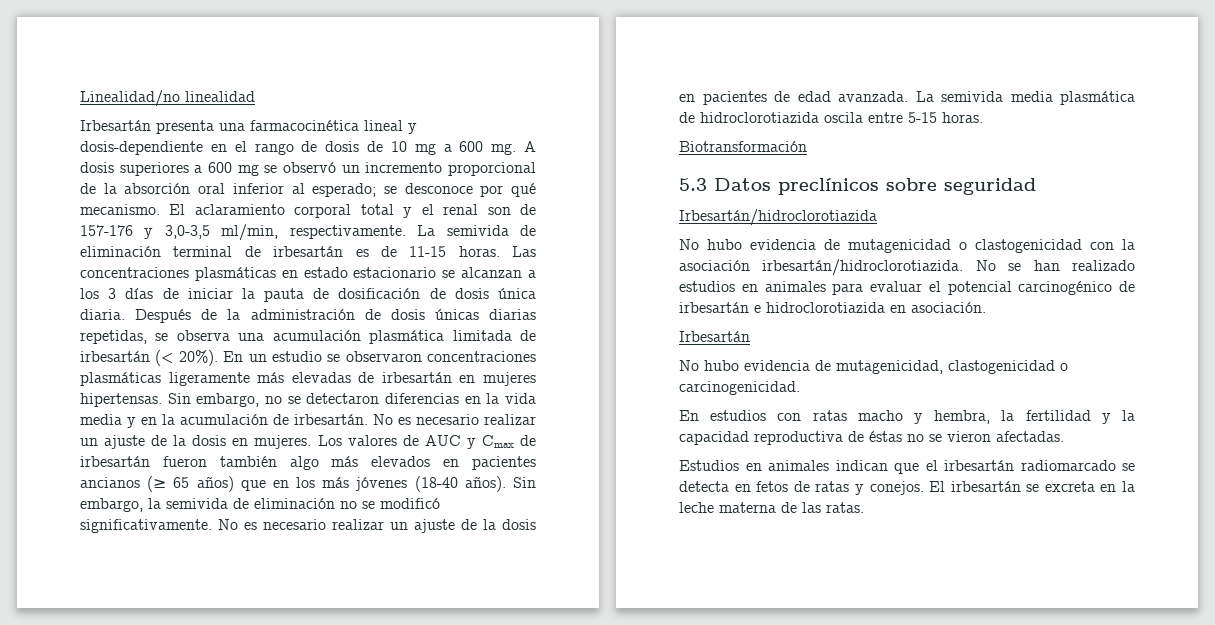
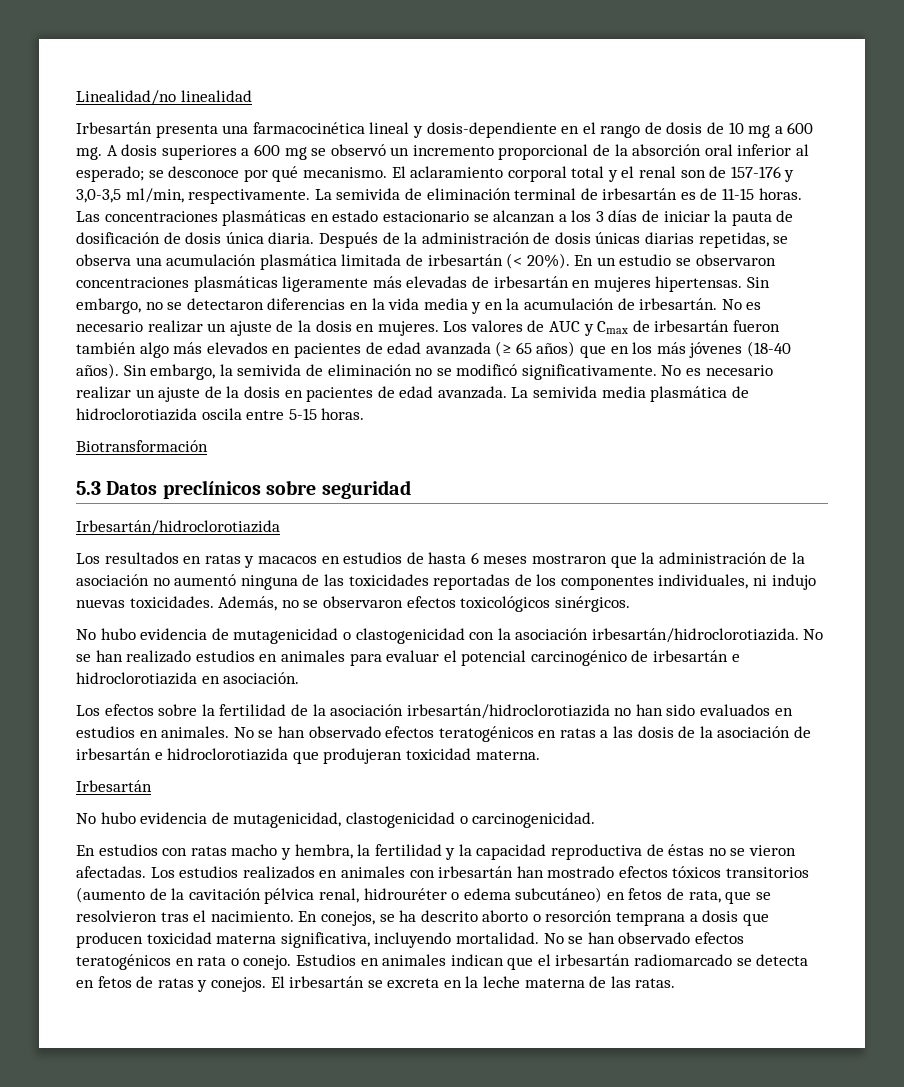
[80,477,140,488] ancianos -> [365,342,491,355] de edad avanzada
(877, 217) none -> [76,552,806,568] [76,574,816,590] [76,596,630,612] // Los resultados en ratas y macacos en estudios de hasta 6 meses mostraron que la administración de la asociación no aumentó ninguna de las toxicidades reportadas de los componentes individuales, ni indujo nuevas toxicidades. Además, no se observaron efectos toxicológicos sinérgicos.
(986, 307) none -> [76,704,793,719] [76,726,812,742] [76,748,540,764] // Los efectos sobre la fertilidad de la asociación irbesartán/hidroclorotiazida no han sido evaluados en estudios en animales. No se han observado efectos teratogénicos en ratas a las dosis de la asociación de irbesartán e hidroclorotiazida que produjeran toxicidad materna.
(1064, 436) // -> [150,866,810,879] [76,887,771,904] [76,910,769,926] [76,932,744,948] [76,954,292,970] Los estudios realizados en animales con irbesartán han mostrado efectos tóxicos transitorios (aumento de la cavitación pélvica renal, hidrouréter o edema subcutáneo) en fetos de rata, que se resolvieron tras el nacimiento. En conejos, se ha descrito aborto o resorción temprana a dosis que producen toxicidad materna significativa, incluyendo mortalidad. No se han observado efectos teratogénicos en rata o conejo.

